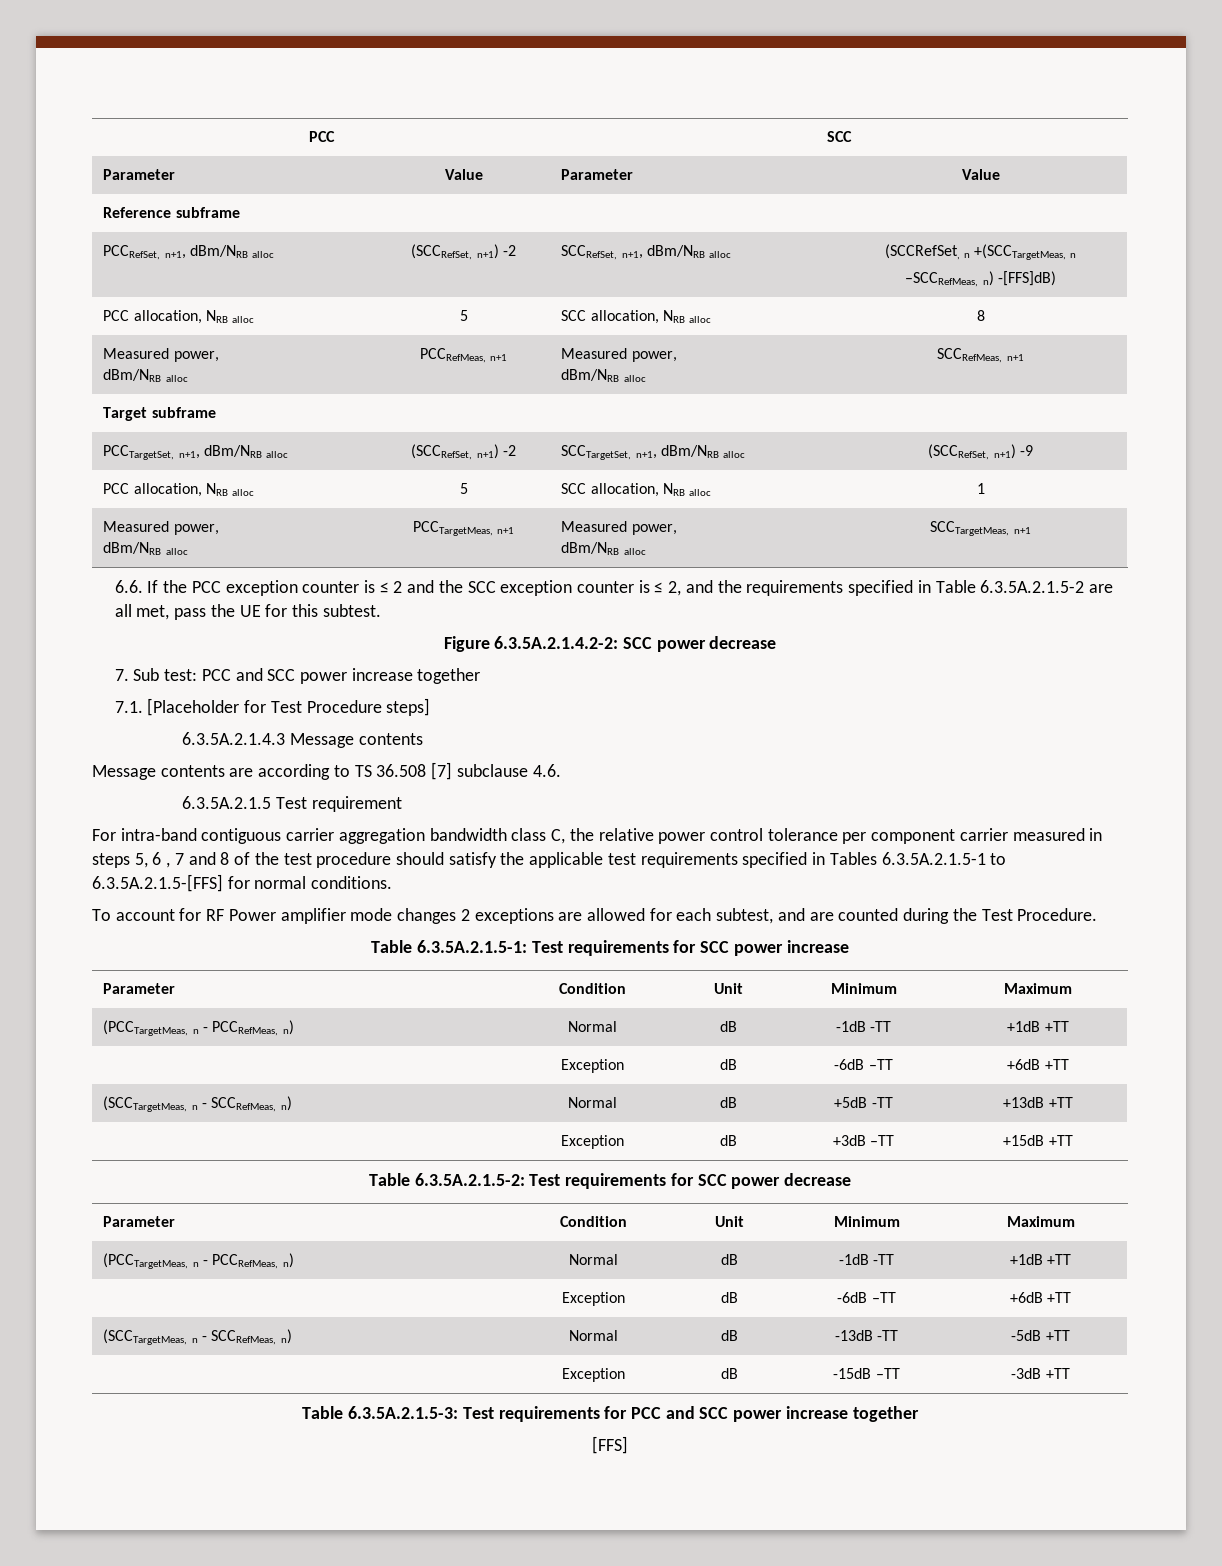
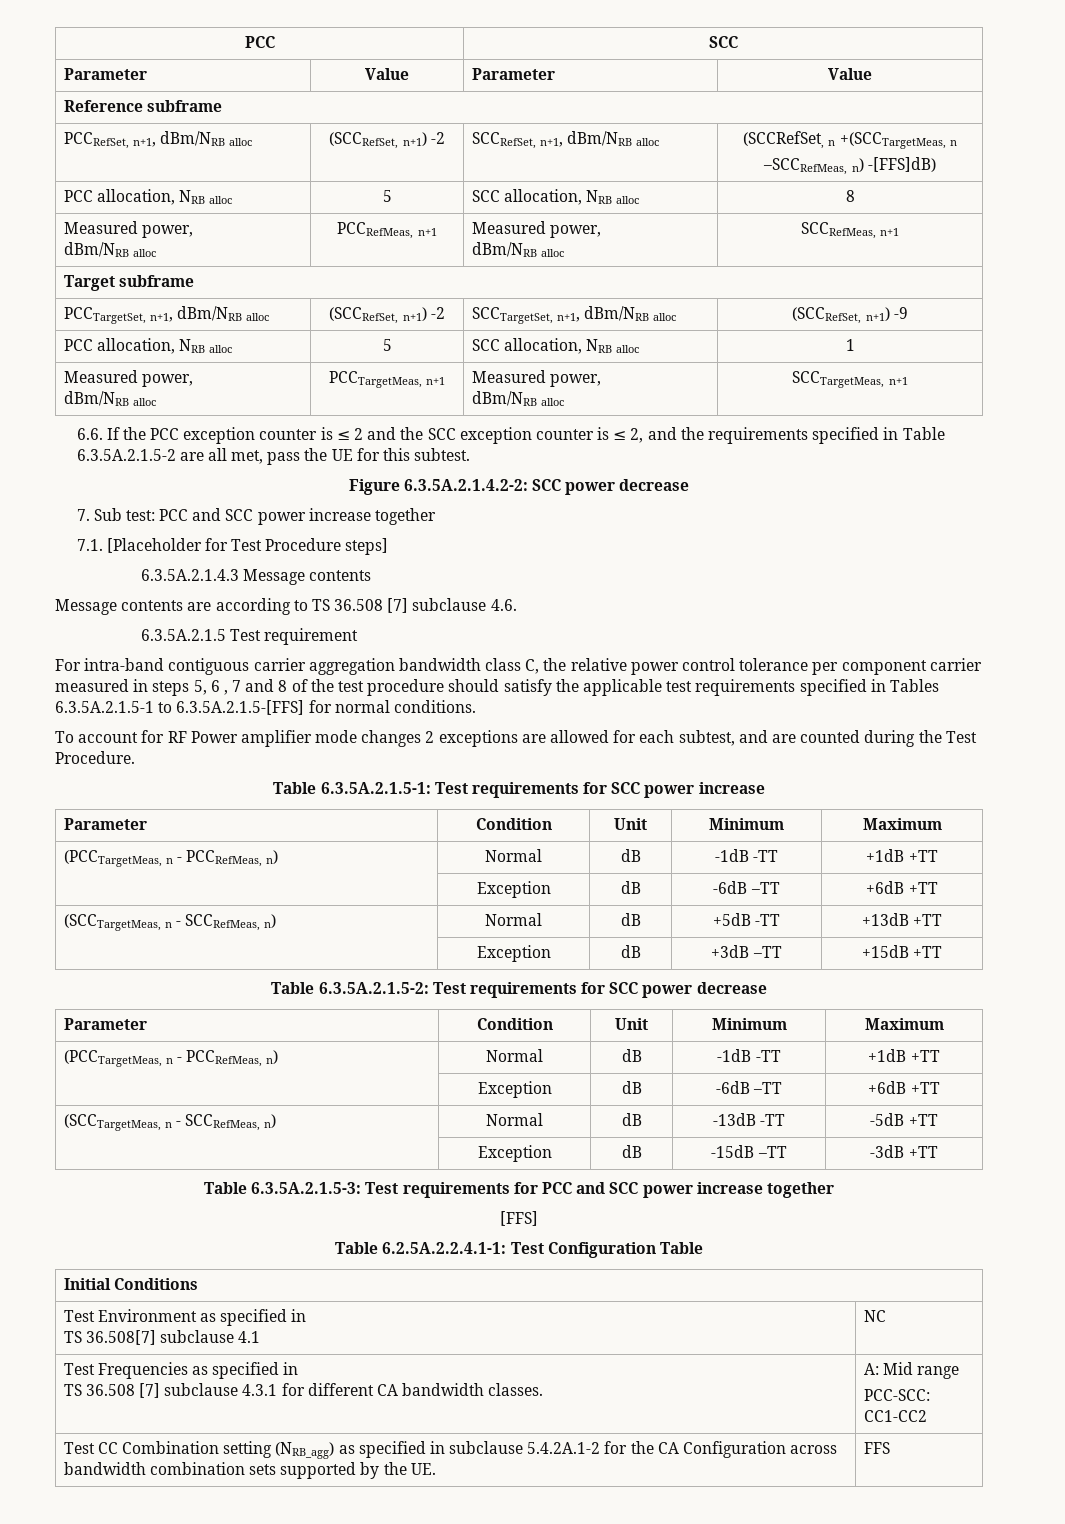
(628, 1445) none -> [335,1242,703,1258] [63,1278,198,1290] [63,1309,307,1326] [63,1330,261,1345] [863,1310,886,1322] [63,1362,299,1379] [63,1383,544,1398] [863,1362,959,1379] [863,1389,930,1401] [863,1410,927,1422] [63,1441,838,1459] [63,1462,436,1479] [863,1442,890,1454] // Table 6.2.5A.2.2.4.1-1: Test Configuration Table // Initial Conditions // Test Environment as specified in // TS 36.508[7] subclause 4.1 | NC // Test Frequencies as specified in // TS 36.508 [7] subclause 4.3.1 for different CA bandwidth classes. | A: Mid range // PCC-SCC: CC1-CC2 // Test CC Combination setting (NRB_agg) as specified in subclause 5.4.2A.1-2 for the CA Configuration across bandwidth combination sets supported by the UE. | FFS

